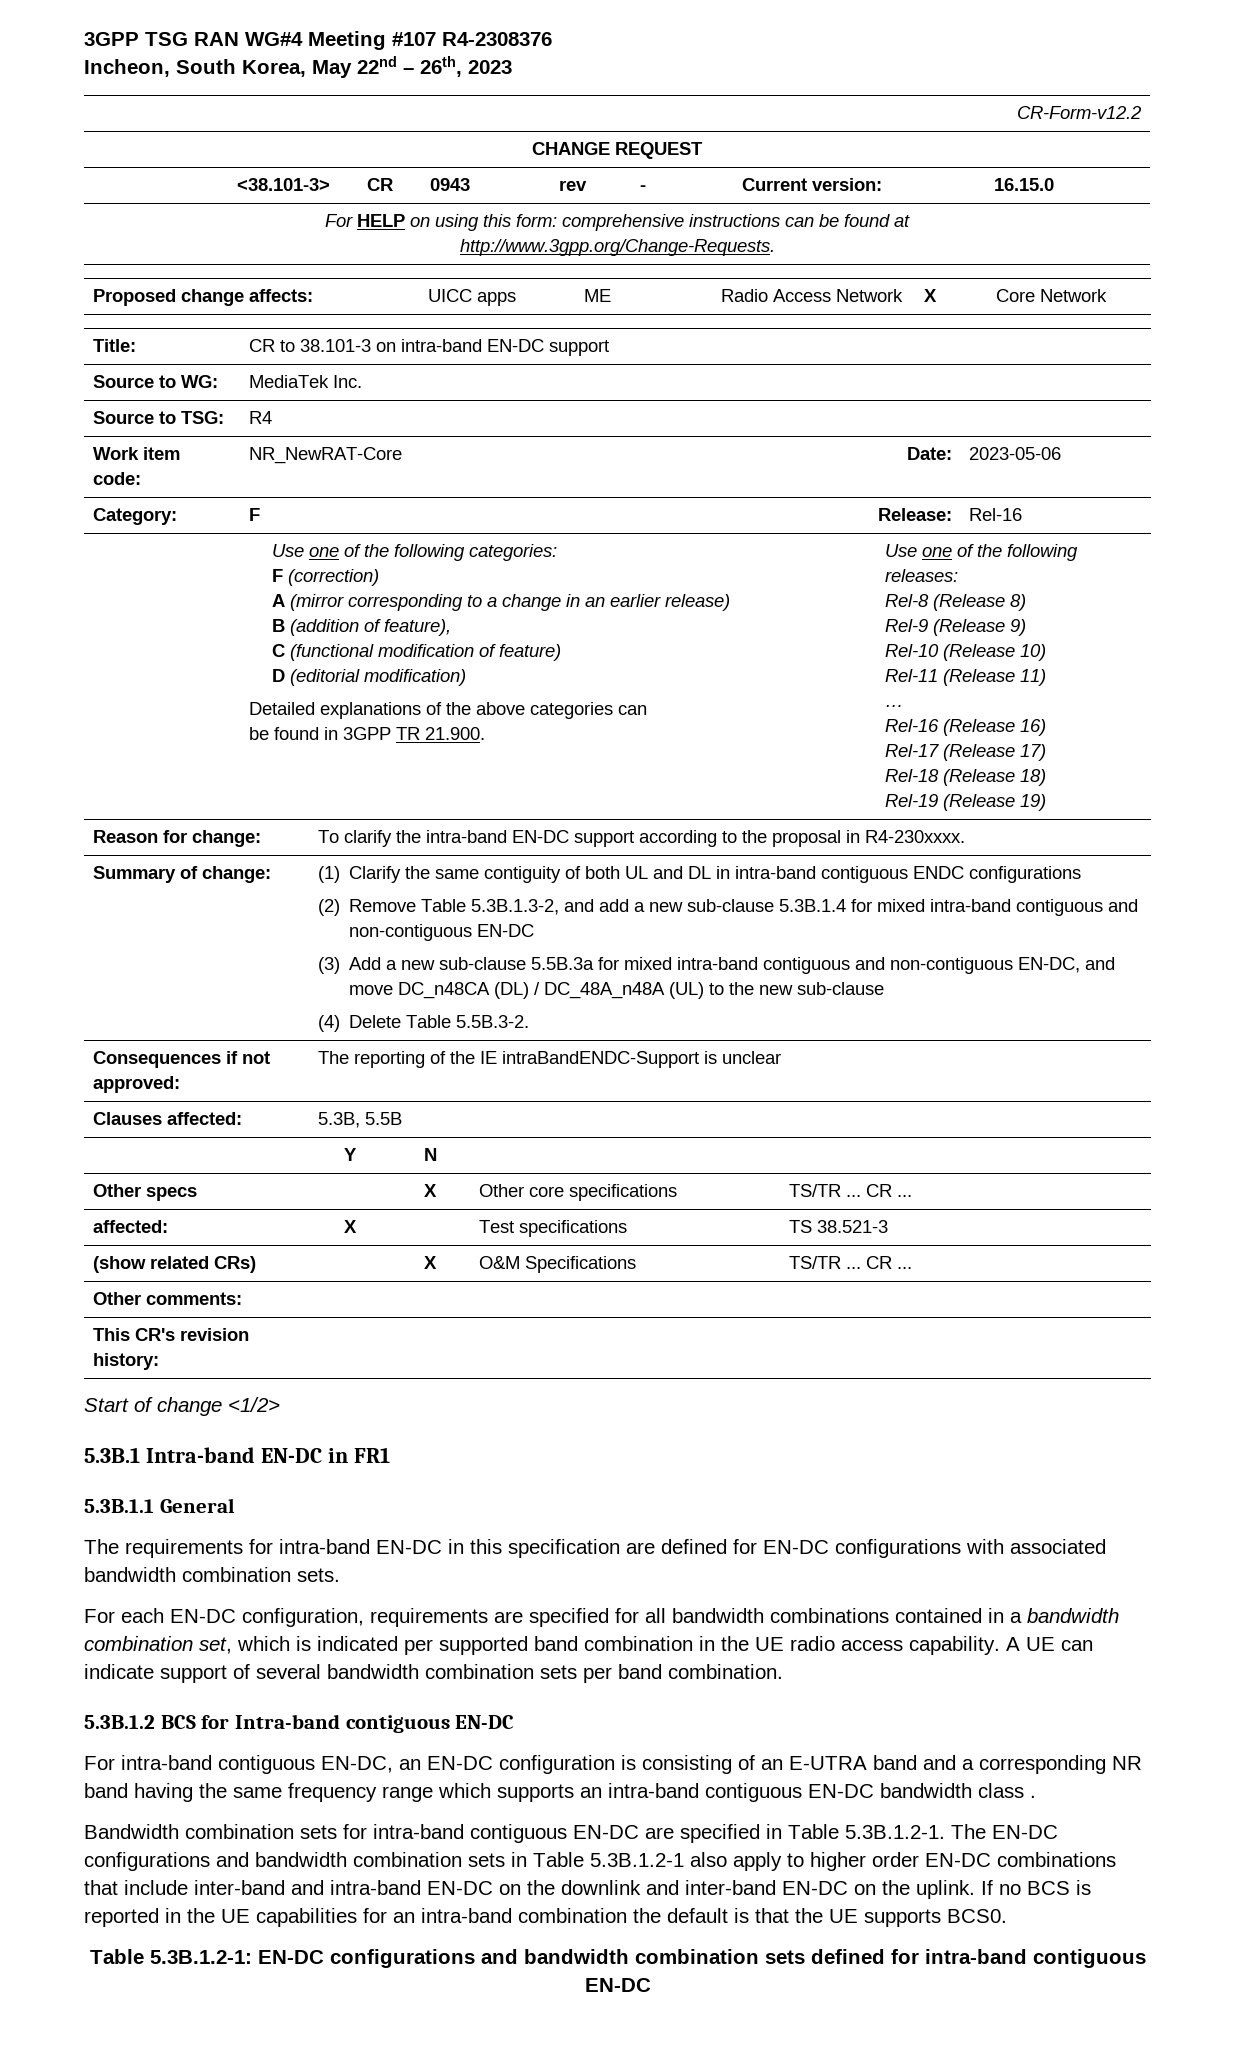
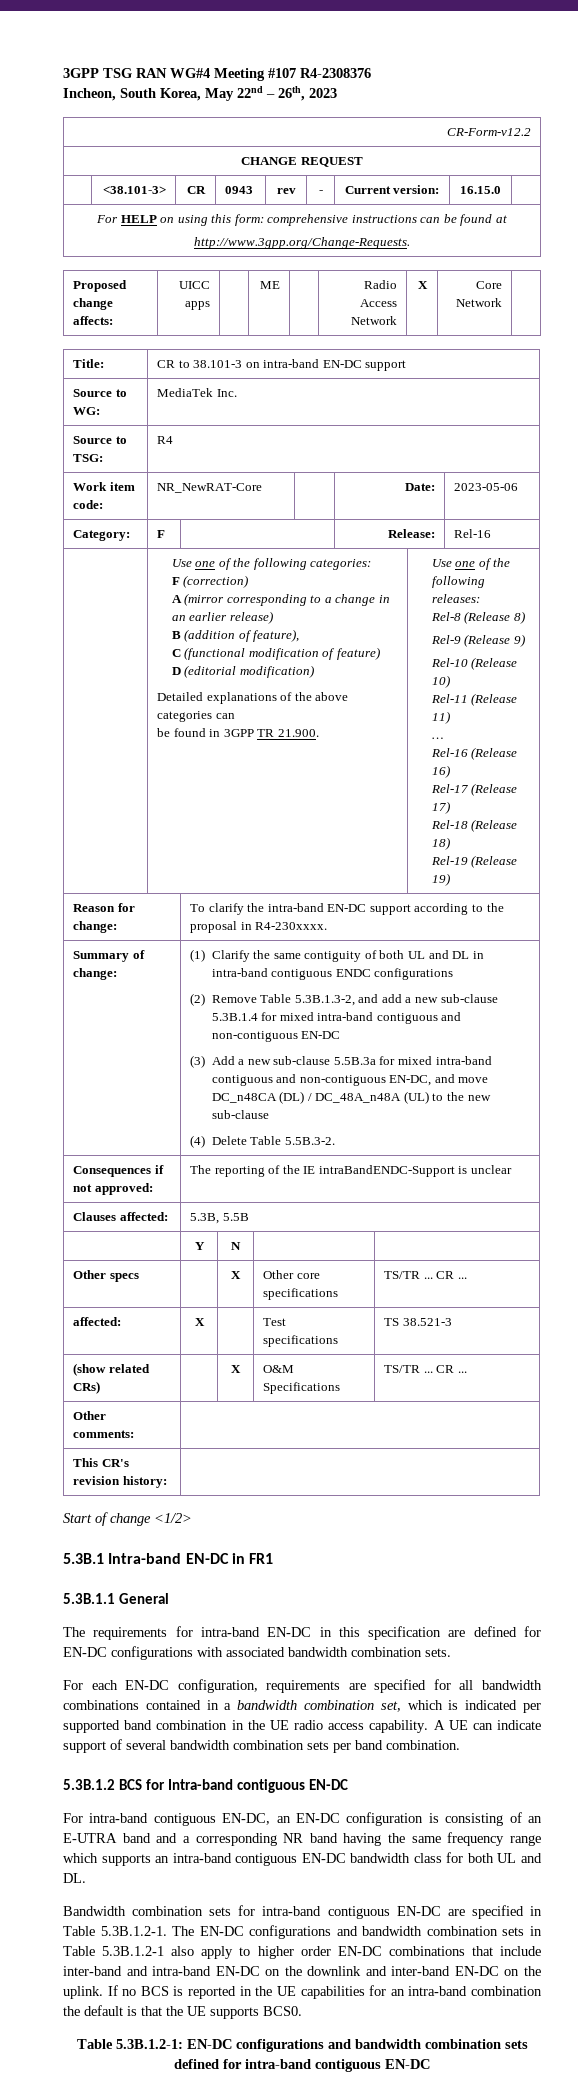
[1030,1795,1036,1798] . -> [446,1852,542,1863] [63,1873,86,1883] for both UL and DL.

